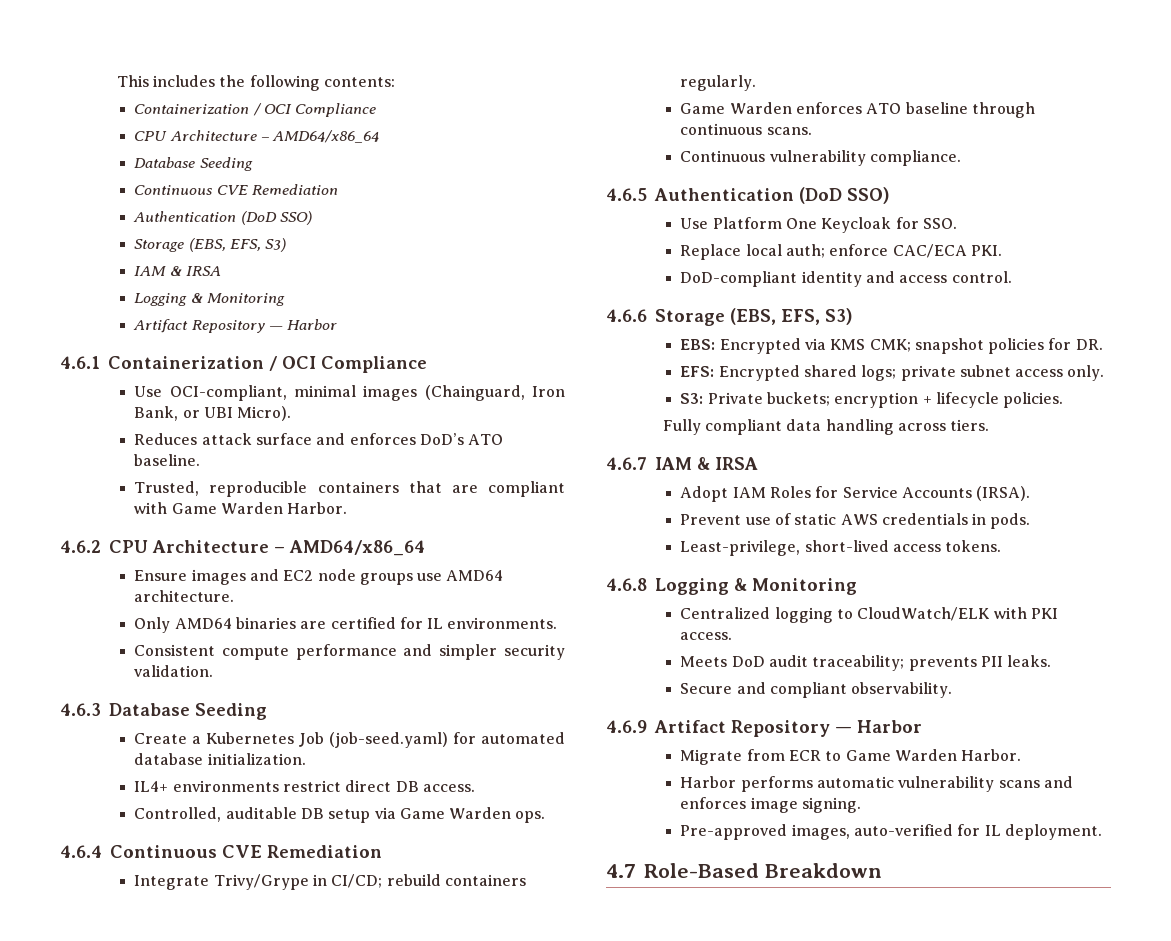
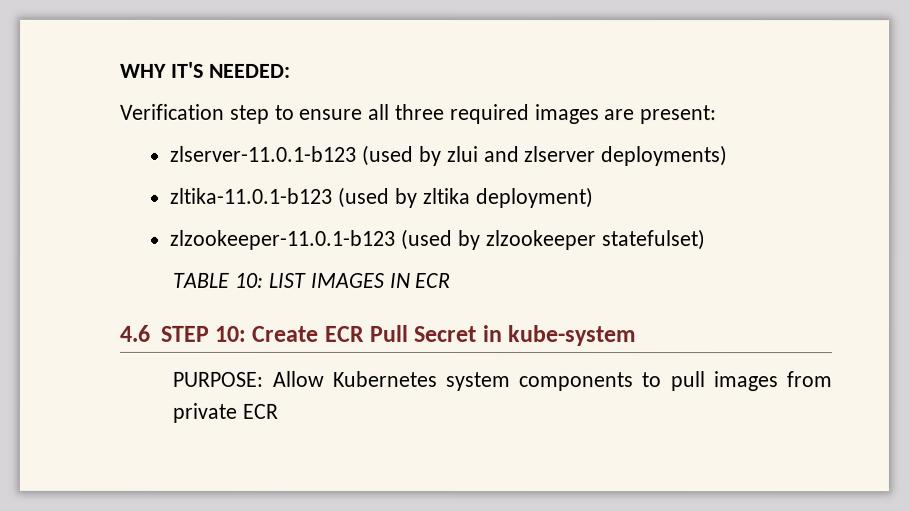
[116,75,395,91] [134,103,377,117] [134,130,380,143] [134,157,253,171] [134,184,338,195] [133,211,312,225] [134,238,287,252] [134,266,221,276] [134,293,285,306] [133,319,338,333] [60,356,427,373] [134,385,566,401] [134,406,292,421] [134,433,504,445] [134,454,201,466] [134,481,565,497] [134,502,348,514] [60,540,425,556] [134,569,504,585] [134,590,235,602] [134,617,558,633] [134,644,565,660] [134,665,214,677] [60,703,267,720] [134,732,566,748] [134,753,306,765] [134,780,475,792] [134,807,546,823] [60,845,382,858] [134,874,526,890] [680,75,757,91] [680,102,1035,118] [680,123,812,135] [680,150,961,166] [606,187,890,204] [680,217,957,233] [680,244,1002,260] [680,271,1012,287] [606,308,853,326] [680,338,1103,354] [680,365,1105,381] [680,392,1064,408] [662,419,990,435] [606,457,758,470] [680,486,1031,502] [680,513,1031,529] [680,540,1002,556] [606,578,857,595] [680,607,1058,623] [680,632,733,640] [680,655,1052,671] [680,682,953,698] [606,720,922,737] [680,749,1022,765] [680,776,1073,792] [680,797,861,813] [680,824,1102,840] [606,863,882,878] This includes the following contents: // Containerization / OCI Compliance // CPU Architecture – AMD64/x86_64 // Database Seeding // Continuous CVE Remediation // Authentication (DoD SSO) // Storage (EBS, EFS, S3) // IAM & IRSA // Logging & Monitoring // Artifact Repository — Harbor // 4.6.1 Containerization / OCI Compliance // Use OCI-compliant, minimal images (Chainguard, Iron Bank, or UBI Micro). // Reduces attack surface and enforces DoD’s ATO baseline. // Trusted, reproducible containers that are compliant with Game Warden Harbor. // 4.6.2 CPU Architecture – AMD64/x86_64 // Ensure images and EC2 node groups use AMD64 architecture. // Only AMD64 binaries are certified for IL environments. // Consistent compute performance and simpler security validation. // 4.6.3 Database Seeding // Create a Kubernetes Job (job-seed.yaml) for automated database initialization. // IL4+ environments restrict direct DB access. // Controlled, auditable DB setup via Game Warden ops. // 4.6.4 Continuous CVE Remediation // Integrate Trivy/Grype in CI/CD; rebuild containers regularly. // Game Warden enforces ATO baseline through continuous scans. // Continuous vulnerability compliance. // 4.6.5 Authentication (DoD SSO) // Use Platform One Keycloak for SSO. // Replace local auth; enforce CAC/ECA PKI. // DoD-compliant identity and access control. // 4.6.6 Storage (EBS, EFS, S3) // EBS: Encrypted via KMS CMK; snapshot policies for DR. // EFS: Encrypted shared logs; private subnet access only. // S3: Private buckets; encryption + lifecycle policies. // Fully compliant data handling across tiers. // 4.6.7 IAM & IRSA // Adopt IAM Roles for Service Accounts (IRSA). // Prevent use of static AWS credentials in pods. // Least-privilege, short-lived access tokens. // 4.6.8 Logging & Monitoring // Centralized logging to CloudWatch/ELK with PKI access. // Meets DoD audit traceability; prevents PII leaks. // Secure and compliant observability. // 4.6.9 Artifact Repository — Harbor // Migrate from ECR to Game Warden Harbor. // Harbor performs automatic vulnerability scans and enforces image signing. // Pre-approved images, auto-verified for IL deployment. // 4.7 Role-Based Breakdown -> [120,61,291,78] [120,103,718,125] [170,144,729,167] [170,186,594,209] [170,228,706,251] [172,272,451,288] [119,324,637,347] [172,370,832,392] [172,402,279,423] WHY IT'S NEEDED: // Verification step to ensure all three required images are present: // zlserver-11.0.1-b123 (used by zlui and zlserver deployments) // zltika-11.0.1-b123 (used by zltika deployment) // zlzookeeper-11.0.1-b123 (used by zlzookeeper statefulset) // TABLE 10: LIST IMAGES IN ECR // 4.6 STEP 10: Create ECR Pull Secret in kube-system // PURPOSE: Allow Kubernetes system components to pull images from private ECR

